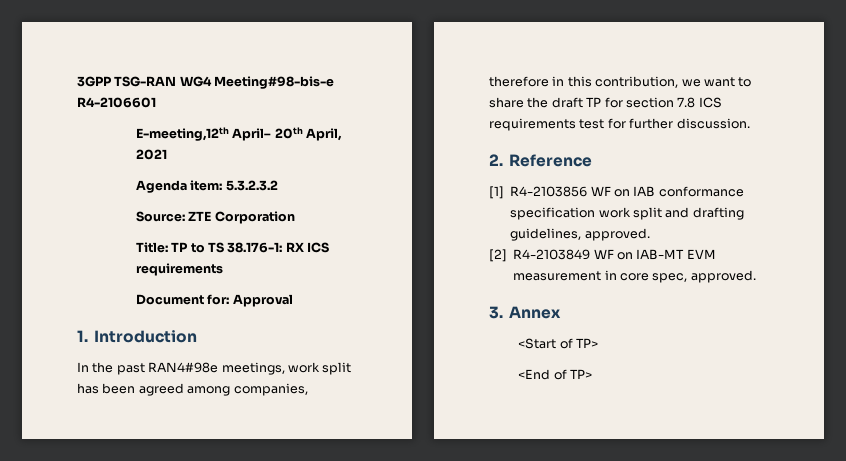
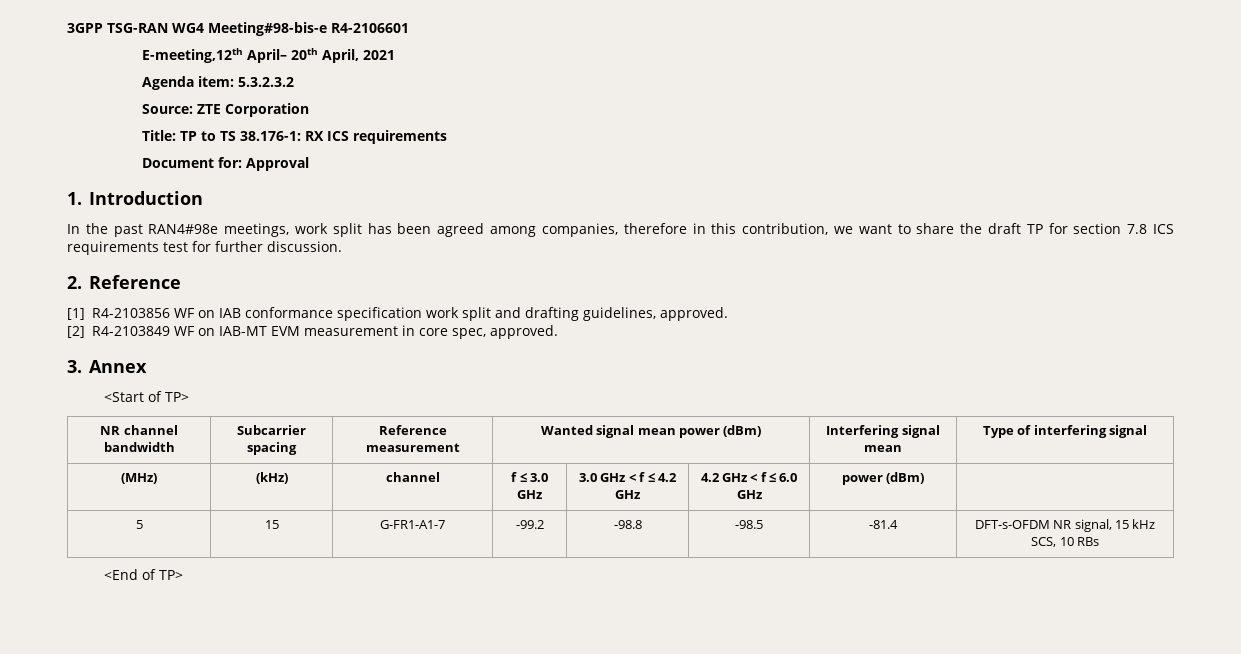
(599, 343) none -> [100,425,178,435] [103,442,175,452] [237,425,306,435] [247,442,297,455] [378,425,447,435] [365,443,460,452] [540,425,762,438] [826,425,940,438] [864,445,902,452] [982,425,1148,438] [121,473,157,484] [255,472,288,484] [385,472,440,482] [511,472,548,482] [517,490,542,499] [579,472,677,482] [615,490,640,499] [700,472,798,482] [736,490,762,499] [841,472,925,485] [135,520,143,529] [264,520,279,529] [380,520,445,529] [515,520,544,529] [613,520,642,529] [735,520,763,529] [869,520,898,529] [974,519,1156,532] [1031,537,1099,547] // NR channel bandwidth | Subcarrier spacing | Reference measurement | Wanted signal mean power (dBm) | Interfering signal mean | Type of interfering signal // (MHz) | (kHz) | channel | f ≤ 3.0 GHz | 3.0 GHz < f ≤ 4.2 GHz | 4.2 GHz < f ≤ 6.0 GHz | power (dBm) | // 5 | 15 | G-FR1-A1-7 | -99.2 | -98.8 | -98.5 | -81.4 | DFT-s-OFDM NR signal, 15 kHz SCS, 10 RBs

